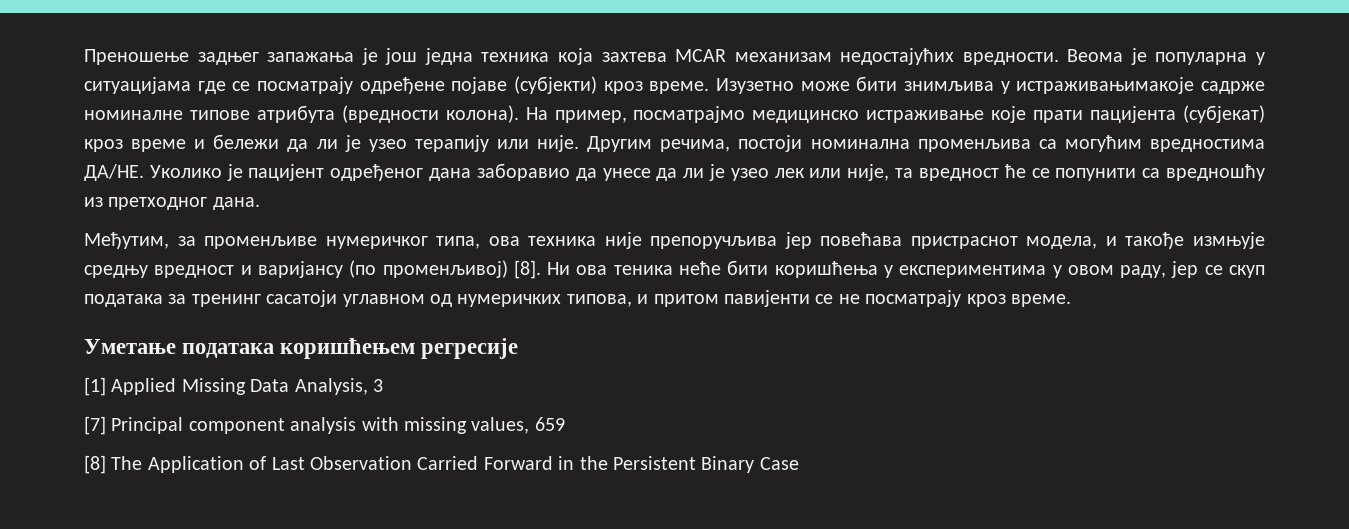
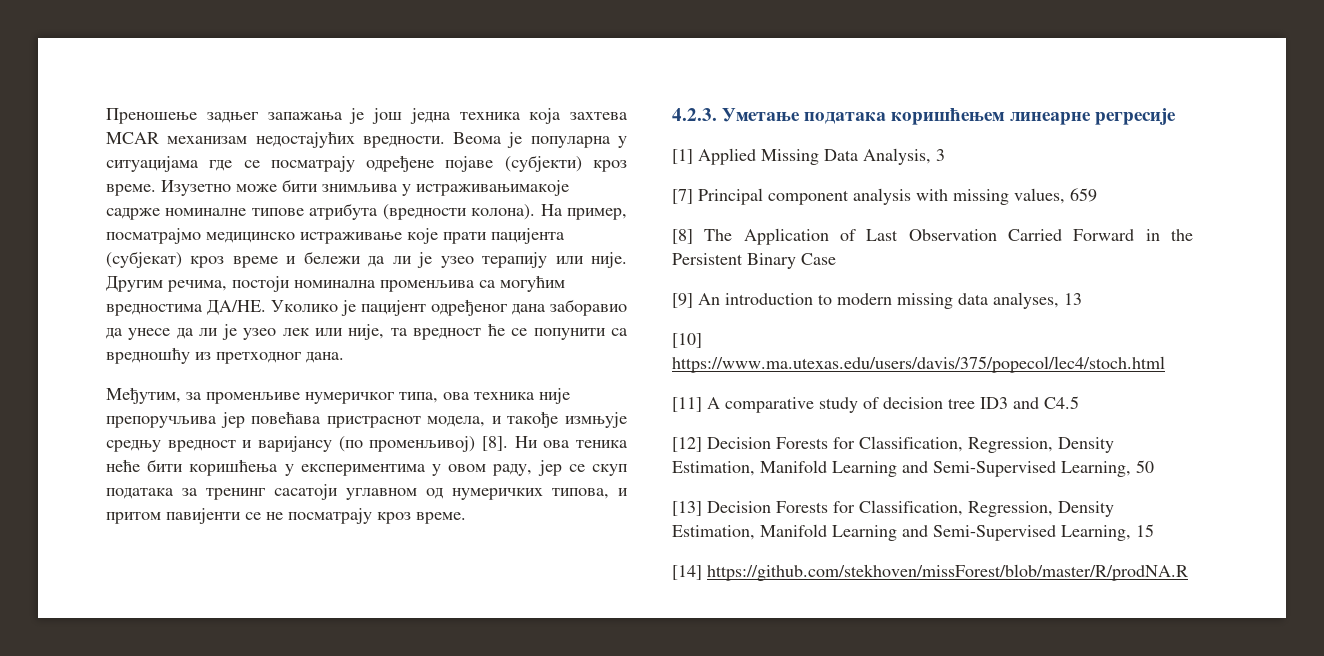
(1071, 300) none -> [672,108,717,121] 4.2.3.
(416, 348) none -> [1009,112,1091,125] линеарне
(799, 463) none -> [672,292,1082,309] [672,333,702,348] [672,356,1165,373] [672,396,1079,413] [672,436,1114,453] [672,460,1154,477] [672,500,1114,517] [672,524,1154,541] [672,564,1188,581] // [9] An introduction to modern missing data analyses, 13 // [10] https://www.ma.utexas.edu/users/davis/375/popecol/lec4/stoch.html // [11] A comparative study of decision tree ID3 and C4.5 // [12] Decision Forests for Classification, Regression, Density Estimation, Manifold Learning and Semi-Supervised Learning, 50 // [13] Decision Forests for Classification, Regression, Density Estimation, Manifold Learning and Semi-Supervised Learning, 15 // [14] https://github.com/stekhoven/missForest/blob/master/R/prodNA.R

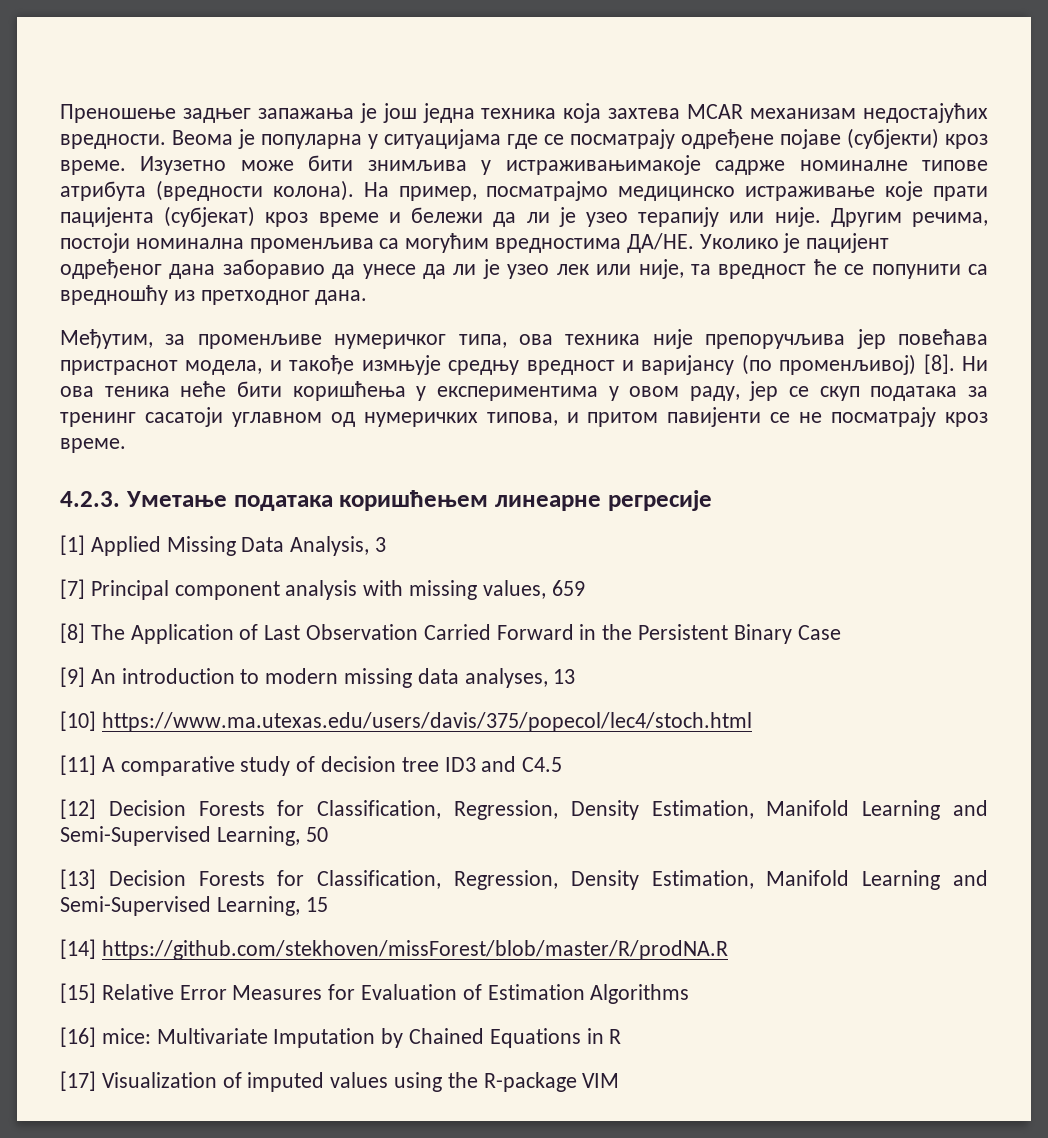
(1188, 572) none -> [60,983,690,1004] [60,1027,622,1048] [60,1071,620,1092] // [15] Relative Error Measures for Evaluation of Estimation Algorithms // [16] mice: Multivariate Imputation by Chained Equations in R // [17] Visualization of imputed values using the R-package VIM

